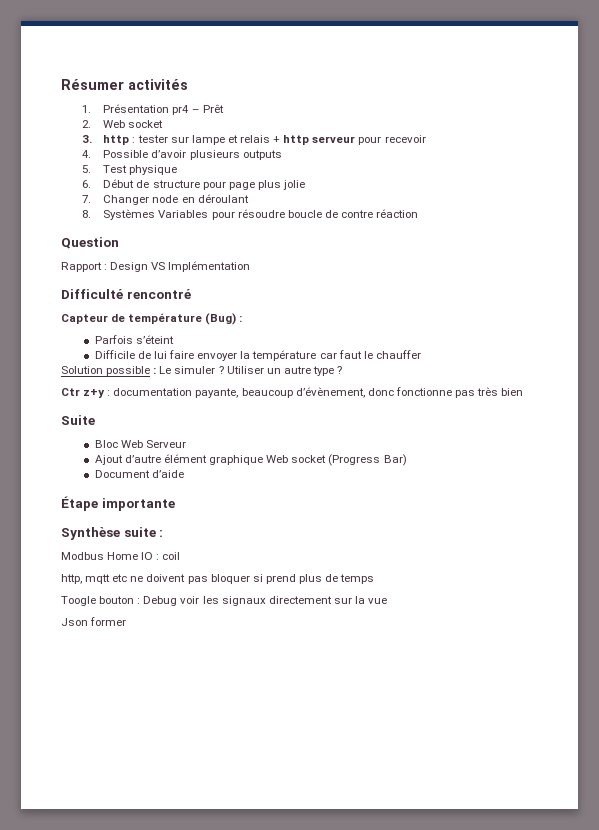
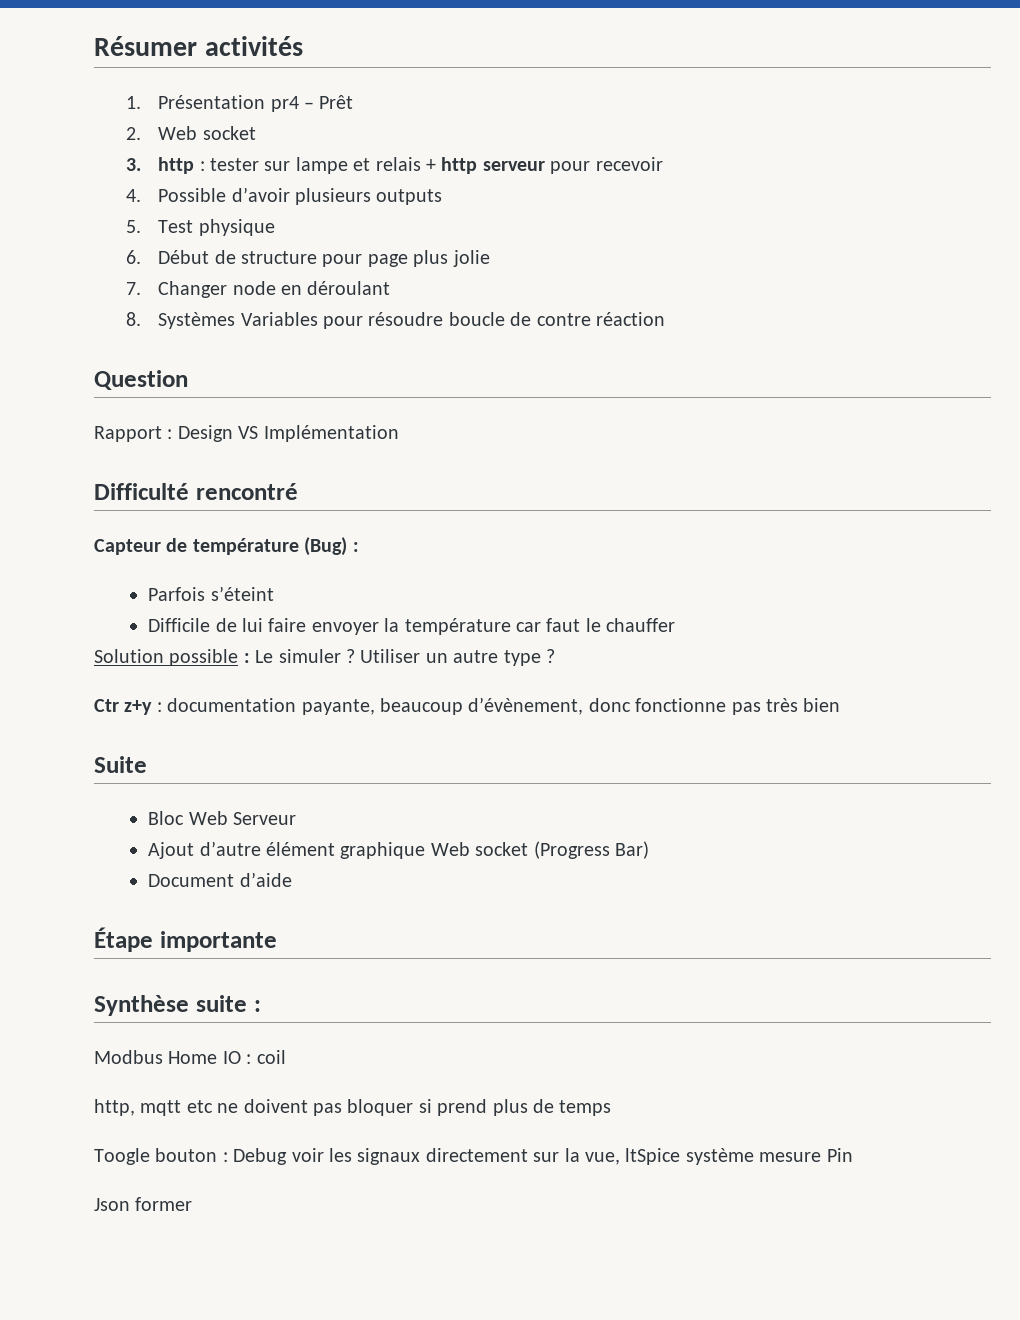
[368,598,388,604] vue -> [584,1148,853,1165] vue, ltSpice système mesure Pin

